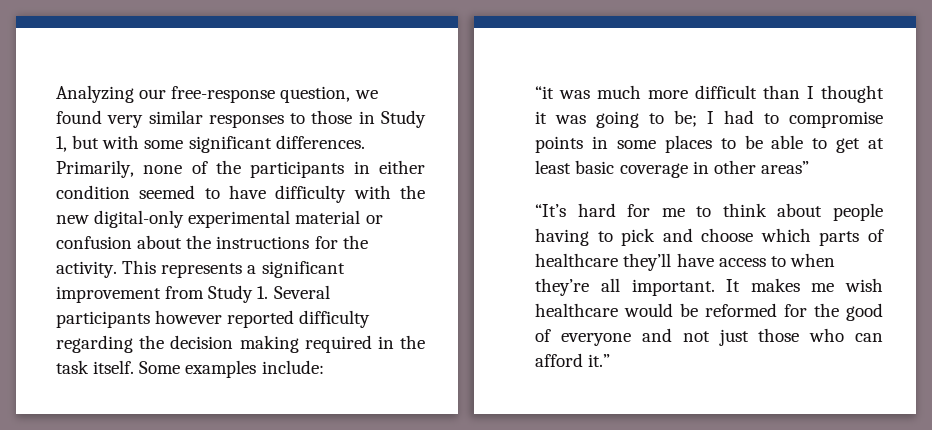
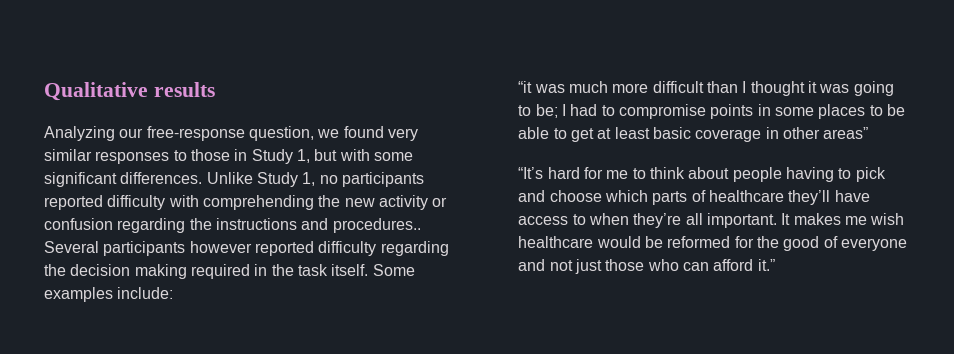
(56, 94) none -> [44,82,215,101] Qualitative results //
[56,160,425,178] [56,185,266,199] Primarily, none of the participants in either condition seemed to have -> [206,172,424,187] [44,195,103,210] Unlike Study 1, no participants reported
(391, 192) none -> [202,195,314,210] comprehending
[94,210,361,228] digital-only experimental material -> [378,195,428,210] activity
[137,235,183,249] about -> [117,218,186,233] regarding
[314,235,368,249] [56,260,345,278] [56,285,269,303] for the activity. This represents a significant improvement from Study 1. -> [301,218,421,233] and procedures..

